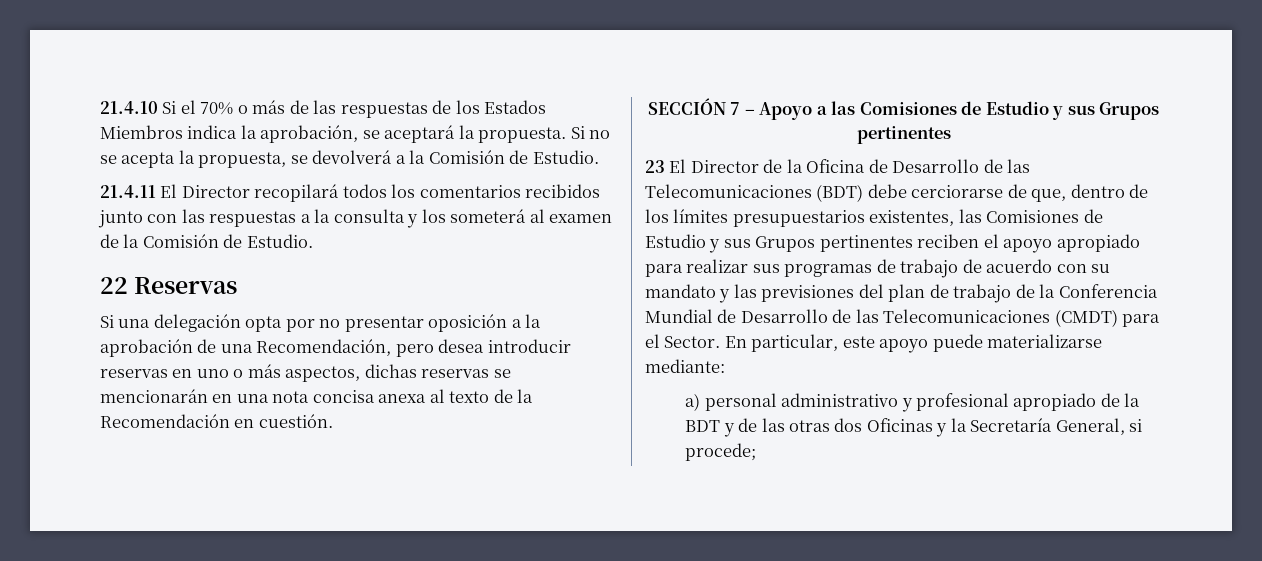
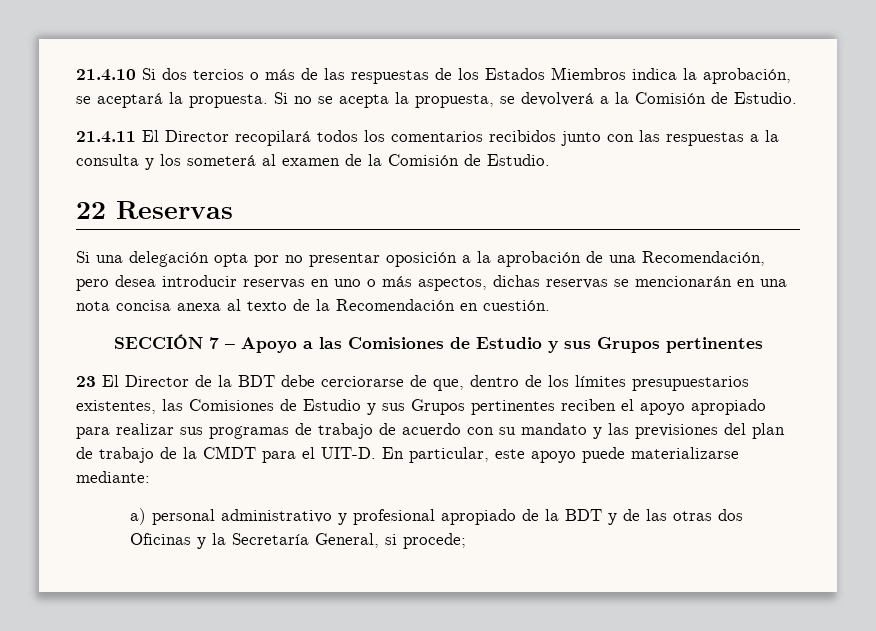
[180,100,234,115] el 70% -> [162,68,244,80] dos tercios
[806,159,1031,173] [645,184,864,202] Oficina de Desarrollo de las Telecomunicaciones (BDT) -> [238,375,275,387] BDT
[1058,284,1158,298] [645,309,1118,327] Conferencia Mundial de Desarrollo de las Telecomunicaciones (CMDT) -> [203,446,256,459] CMDT
[664,336,721,348] Sector. -> [321,447,376,459] UIT-D.

